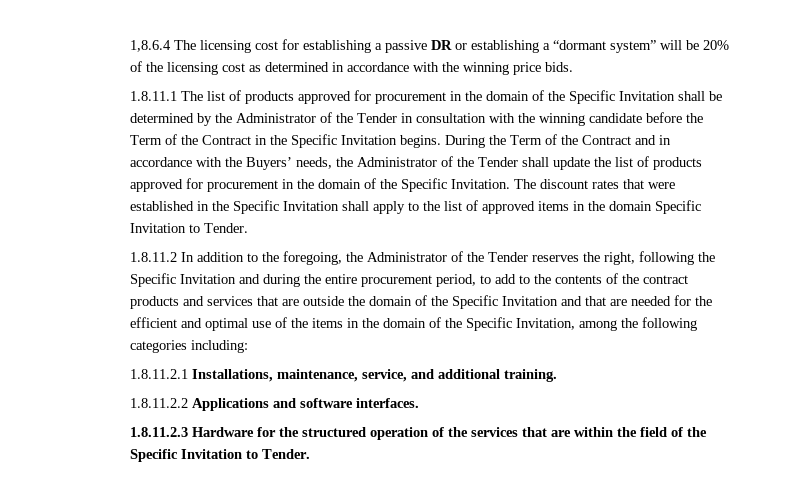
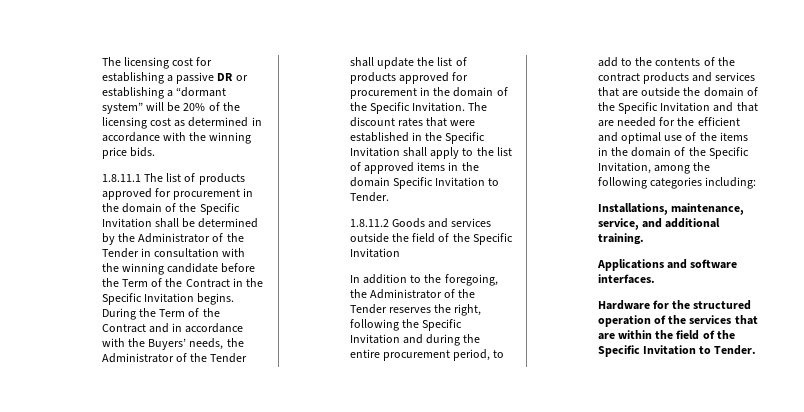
[130,40,172,52] 1,8.6.4 -> (101, 61) none
(178, 257) none -> [391,218,492,228] [349,233,513,245] [349,248,400,258] Goods and services outside the field of the Specific Invitation //
[130,369,189,379] 1.8.11.2.1 -> (757, 183) none
[130,398,189,408] 1.8.11.2.2 -> (644, 239) none
[130,427,189,437] 1.8.11.2.3 -> (655, 279) none

